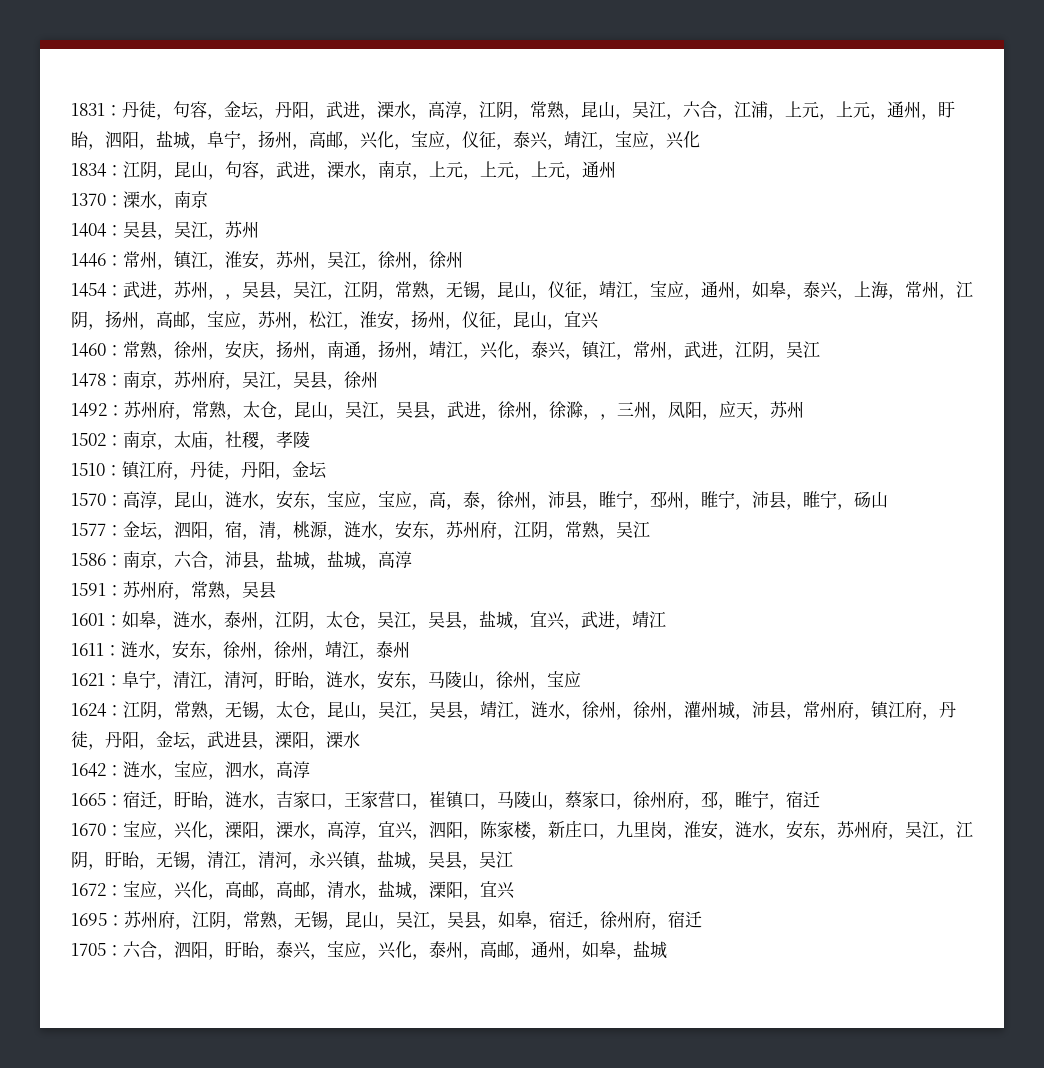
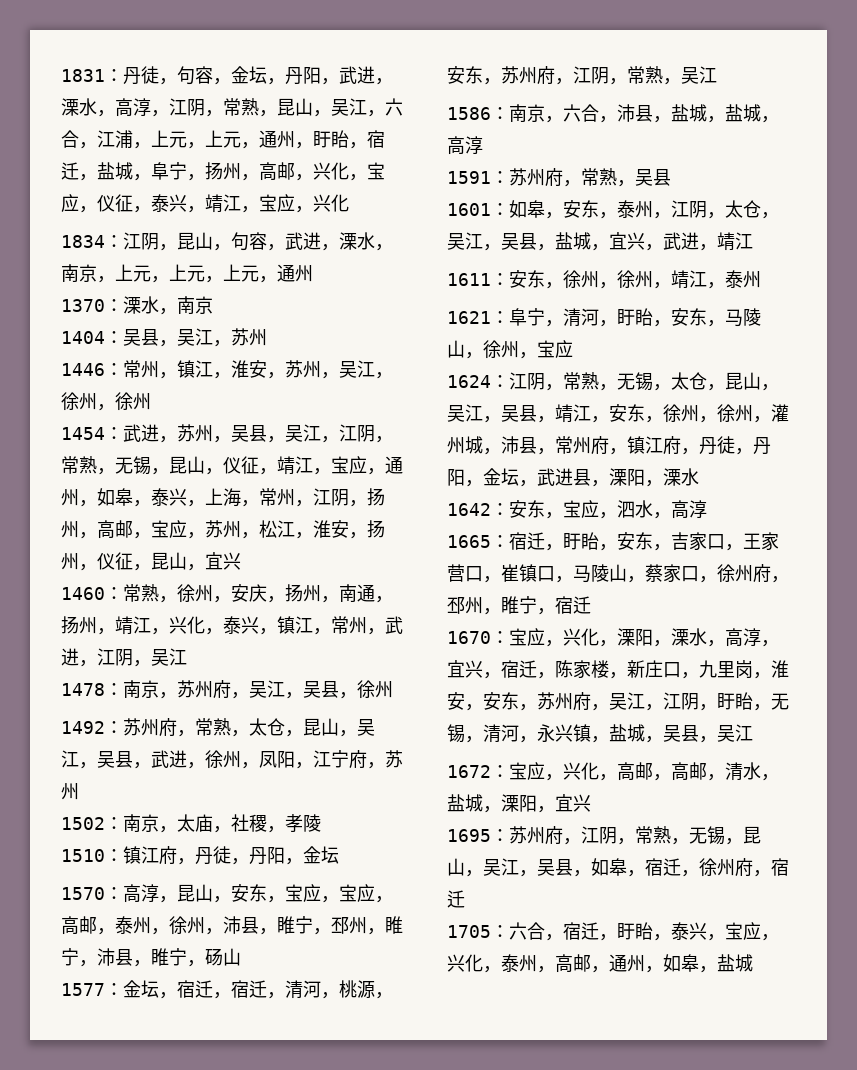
[105,131,139,148] 泗阳 -> [367,130,385,148] [61,162,79,180] 宿迁
[225,294,242,300] ， -> (231, 439) none
[549,401,753,420] 徐滁，，三州，凤阳，应天 -> [259,750,367,769] 凤阳，江宁府
[225,491,276,510] 涟水， -> (231, 899) none
[446,491,480,510] ，泰 -> [79,916,151,935] 邮，泰州
[174,521,276,540] 泗阳，宿，清 -> [177,980,321,999] 宿迁，宿迁，清河
[344,521,395,540] 涟水， -> (393, 995) none
[173,611,207,628] 涟水 -> [563,200,599,218] 安东
[121,641,172,660] 涟水， -> (509, 279) none
[190,671,241,690] 江，清 -> (581, 317) none
[326,671,377,690] 涟水， -> (671, 323) none
[531,701,565,718] 涟水 -> [609,404,645,422] 安东
[123,761,157,778] 涟水 -> [509,500,545,518] 安东
[225,791,259,808] 涟水 -> [617,532,653,550] 安东
(718, 800) none -> [465,597,483,614] 州
[429,821,463,838] 泗阳 -> [501,660,537,678] 宿迁
[735,821,786,840] 涟水， -> (483, 707) none
[224,851,275,870] 江，清 -> (501, 733) none
[174,941,208,958] 泗阳 -> [563,922,599,940] 宿迁

